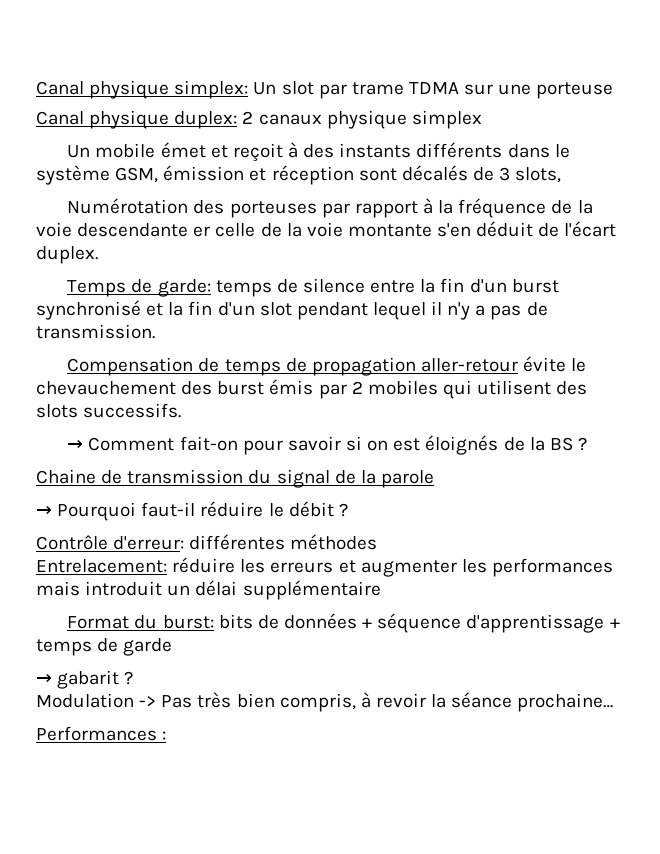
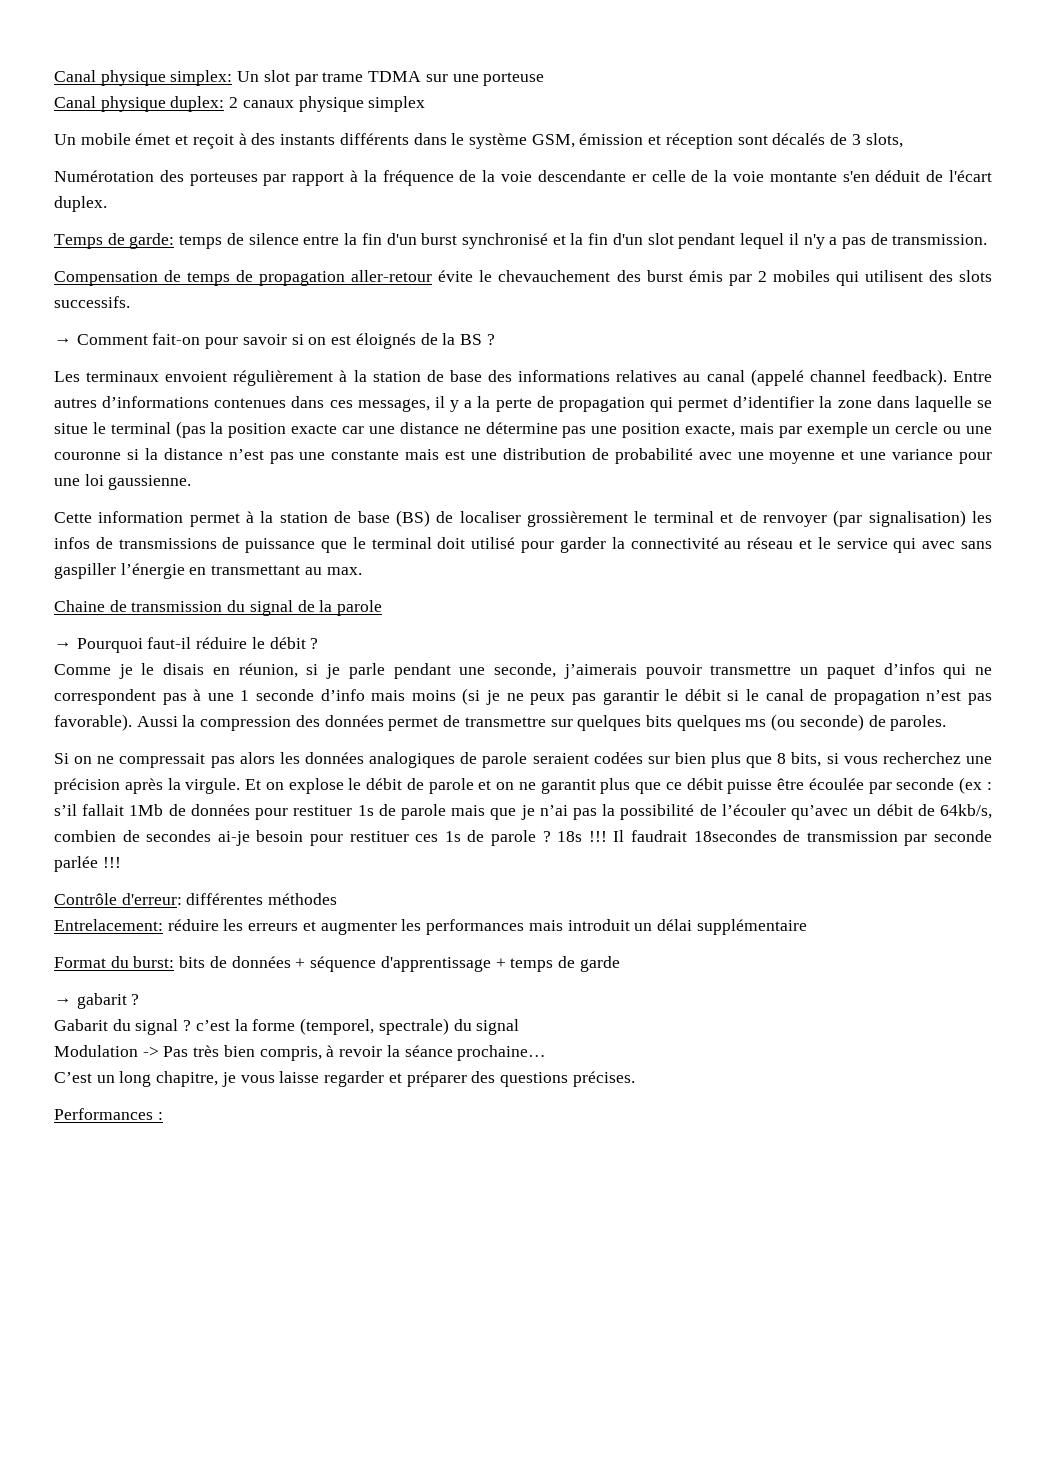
(587, 444) none -> [54,369,993,386] [54,396,992,412] [54,421,993,438] [54,448,992,464] [54,474,192,490] [54,510,992,527] [54,537,993,553] [54,563,362,579] // Les terminaux envoient régulièrement à la station de base des informations relatives au canal (appelé channel feedback). Entre autres d’informations contenues dans ces messages, il y a la perte de propagation qui permet d’identifier la zone dans laquelle se situe le terminal (pas la position exacte car une distance ne détermine pas une position exacte, mais par exemple un cercle ou une couronne si la distance n’est pas une constante mais est une distribution de probabilité avec une moyenne et une variance pour une loi gaussienne. // Cette information permet à la station de base (BS) de localiser grossièrement le terminal et de renvoyer (par signalisation) les infos de transmissions de puissance que le terminal doit utilisé pour garder la connectivité au réseau et le service qui avec sans gaspiller l’énergie en transmettant au max.
(348, 510) none -> [54,663,992,679] [54,688,992,705] [54,714,947,731] [54,752,992,768] [54,777,992,794] [54,804,993,820] [54,830,993,846] [54,856,121,872] // Comme je le disais en réunion, si je parle pendant une seconde, j’aimerais pouvoir transmettre un paquet d’infos qui ne correspondent pas à une 1 seconde d’info mais moins (si je ne peux pas garantir le débit si le canal de propagation n’est pas favorable). Aussi la compression des données permet de transmettre sur quelques bits quelques ms (ou seconde) de paroles. // Si on ne compressait pas alors les données analogiques de parole seraient codées sur bien plus que 8 bits, si vous recherchez une précision après la virgule. Et on explose le débit de parole et on ne garantit plus que ce débit puisse être écoulée par seconde (ex : s’il fallait 1Mb de données pour restituer 1s de parole mais que je n’ai pas la possibilité de l’écouler qu’avec un débit de 64kb/s, combien de secondes ai-je besoin pour restituer ces 1s de parole ? 18s !!! Il faudrait 18secondes de transmission par seconde parlée !!!
(134, 678) none -> [54,1018,520,1035] // Gabarit du signal ? c’est la forme (temporel, spectrale) du signal
(614, 702) none -> [54,1071,635,1087] // C’est un long chapitre, je vous laisse regarder et préparer des questions précises.

